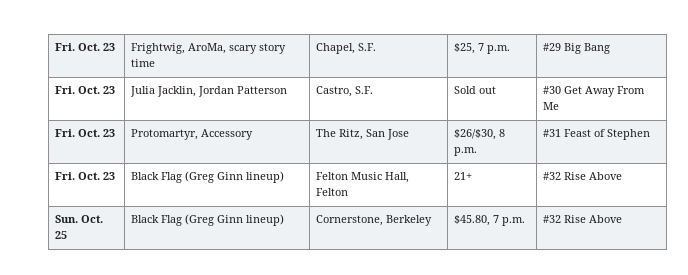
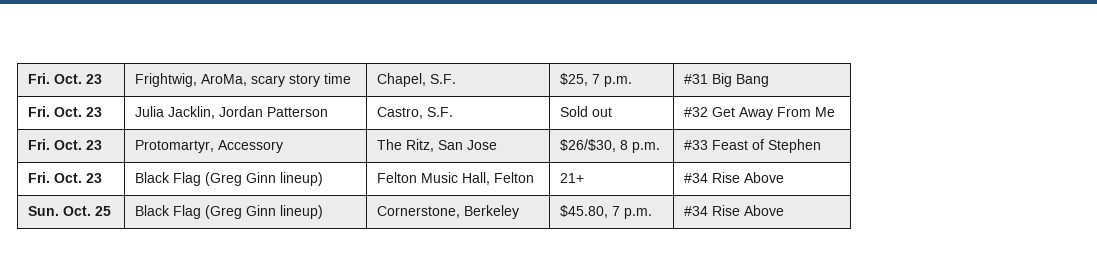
[543,43,562,51] #29 -> [683,74,708,84] #31
[543,86,562,94] #30 -> [683,107,708,117] #32
[543,129,562,137] #31 -> [683,140,708,150] #33
[543,172,562,180] #32 -> [683,173,708,183] #34
[543,215,562,223] #32 -> [683,206,708,216] #34

